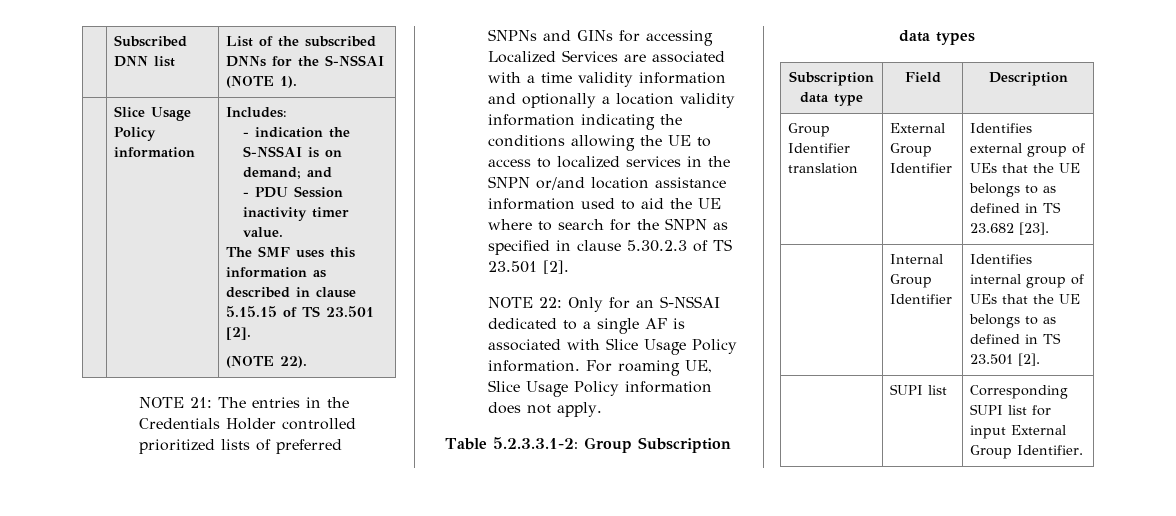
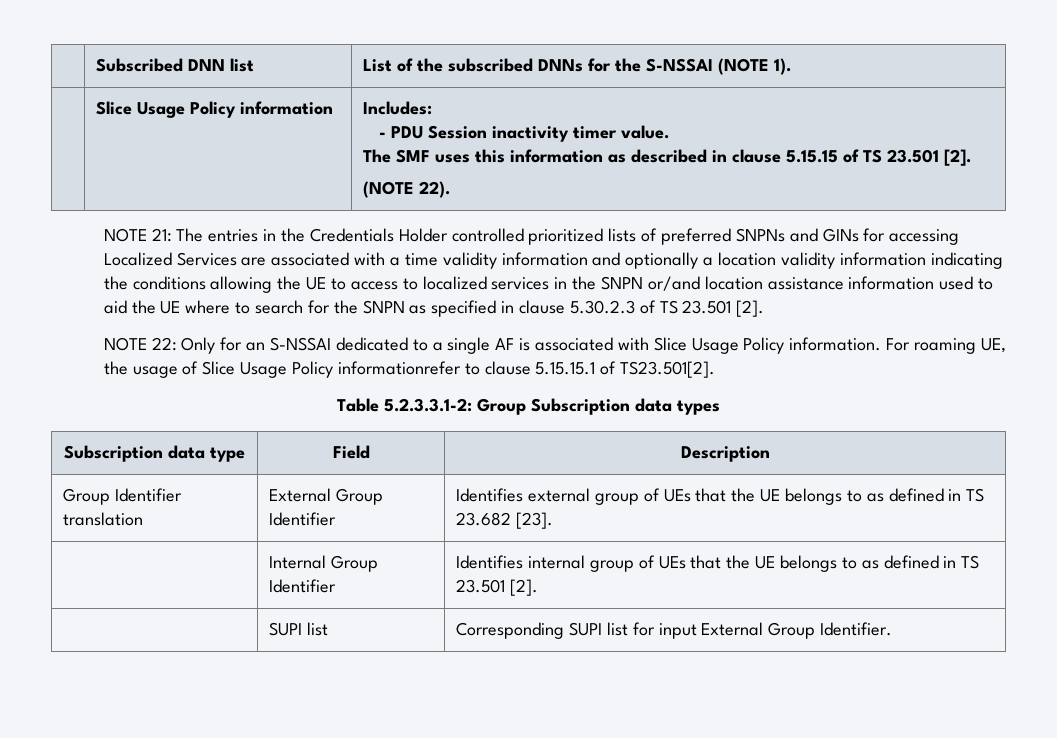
[243,127,351,138] [243,146,343,158] [243,167,333,179] // - indication the S-NSSAI is on demand; and -> (433, 108) none
[488,380,713,397] [488,402,603,417] Slice Usage Policy information does not apply. -> [103,361,716,378] the usage of Slice Usage Policy informationrefer to clause 5.15.15.1 of TS23.501[2].

